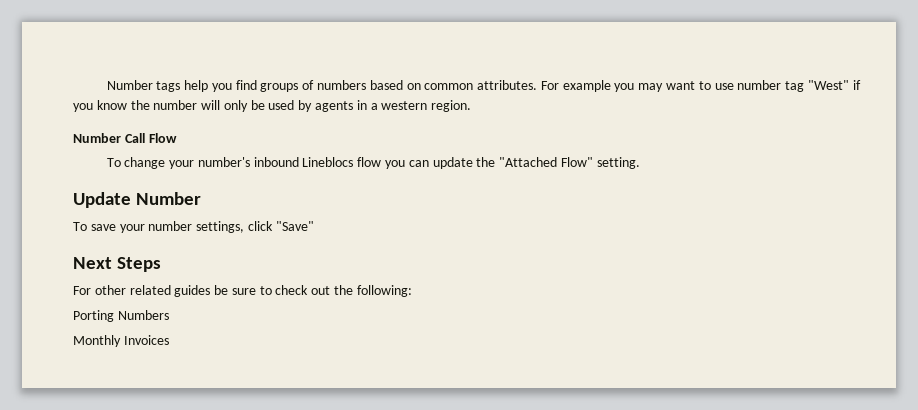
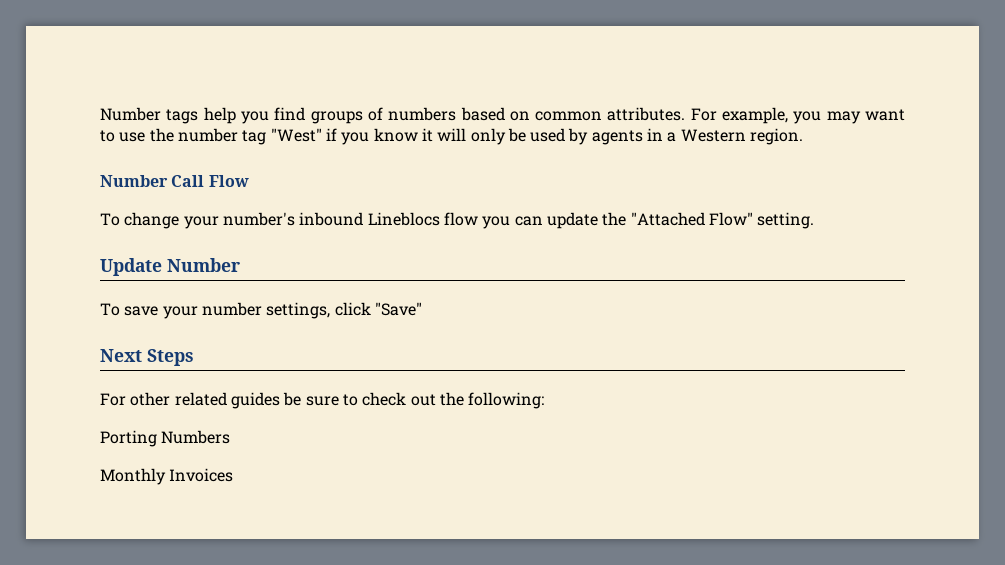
[562,80,611,92] example -> [722,107,789,124] example,
(734, 86) none -> [149,128,174,142] the
[130,100,198,110] the number -> [421,128,433,142] it
[381,101,428,110] western -> [680,129,746,142] Western

